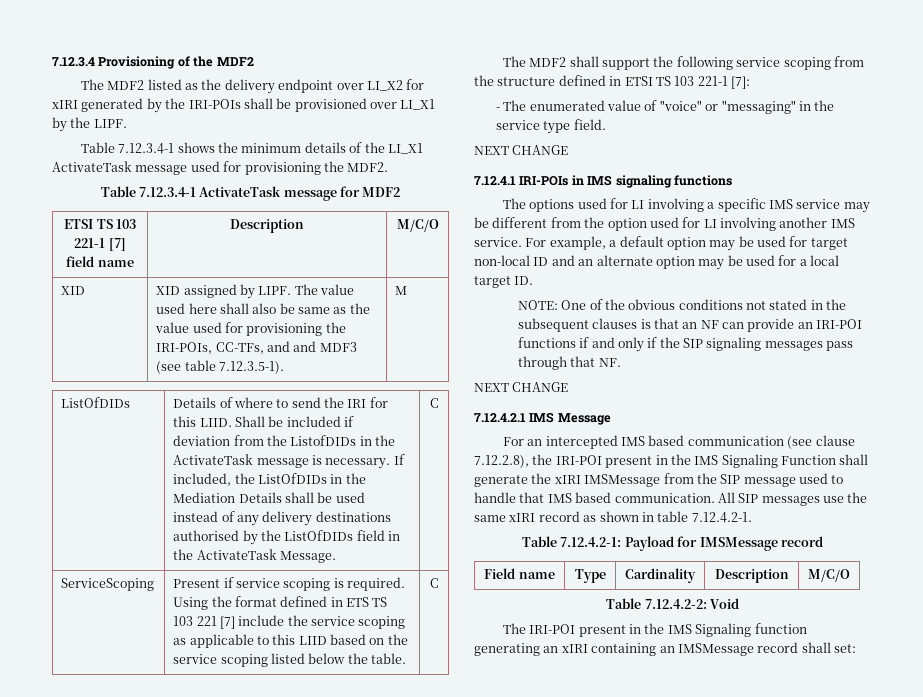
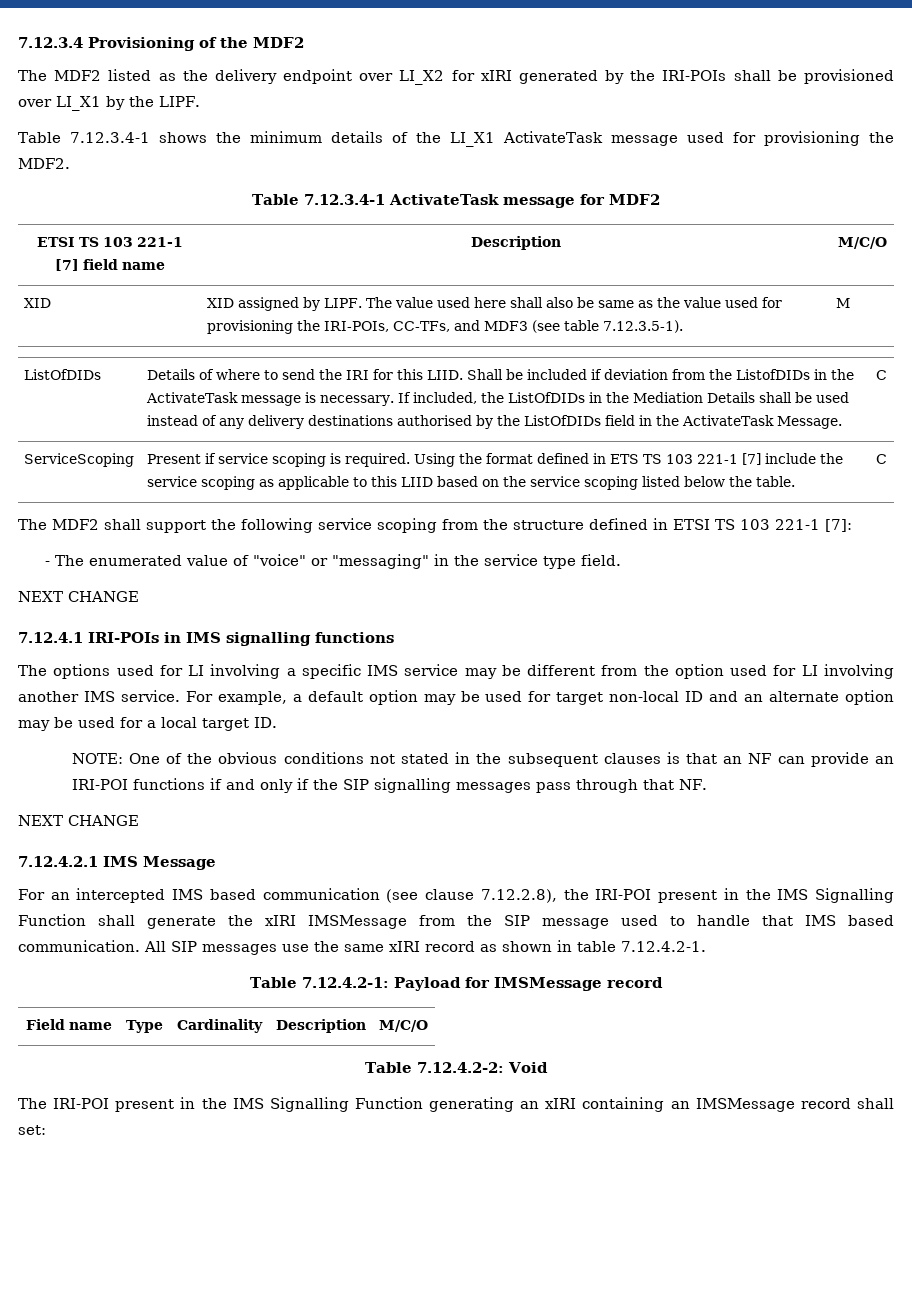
[293,341,317,352] and -> (481, 325) none
[196,616,217,626] 221 -> [697,454,739,464] 221-1
[615,175,672,188] signaling -> [226,632,311,646] signalling
[706,337,762,351] signaling -> [373,778,451,793] signalling
[721,454,778,468] Signaling -> [815,888,895,903] Signalling
[695,623,807,637] Signaling function -> [269,1097,423,1112] Signalling Function

